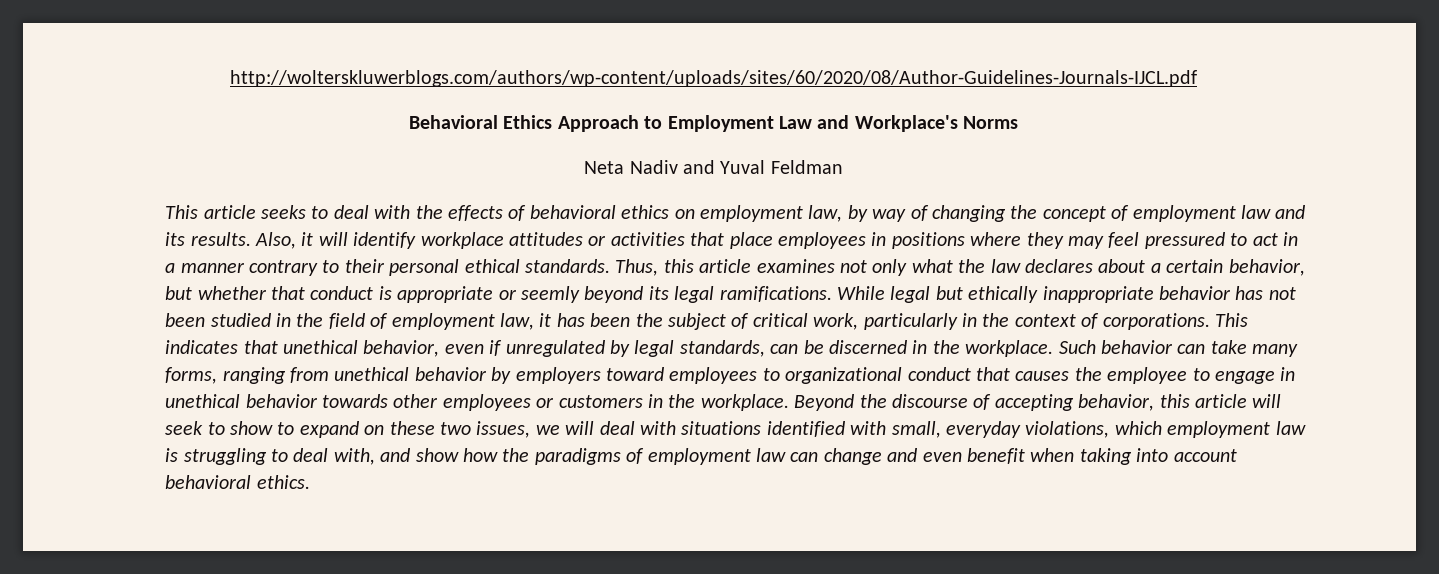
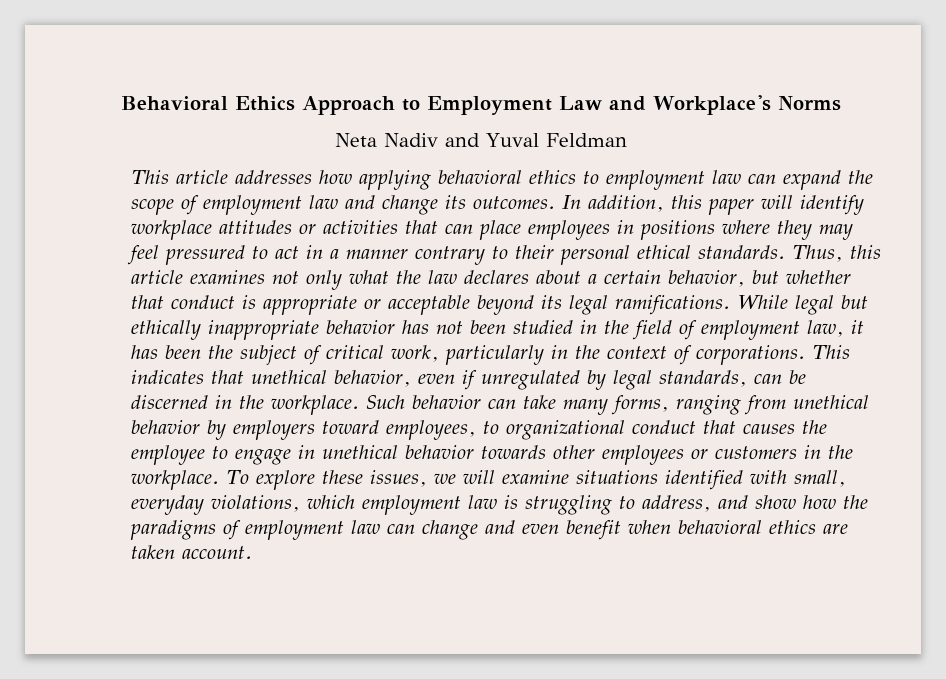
[230,70,1197,87] http://wolterskluwerblogs.com/authors/wp-content/uploads/sites/60/2020/08/Author-Guidelines-Journals-IJCL.pdf // -> (120, 103) none
[261,205,1306,222] [165,232,314,249] seeks to deal with the effects of behavioral ethics on employment law, by way of changing the concept of employment law and its results. Also, it -> [234,170,873,190] [130,195,754,215] addresses how applying behavioral ethics to employment law can expand the scope of employment law and change its outcomes. In addition, this paper
(725, 239) none -> [444,224,473,234] can
[521,286,581,303] seemly -> [387,295,470,315] acceptable
[669,367,758,384] employees -> [385,420,476,440] employees,
[794,394,1282,411] [165,421,472,438] Beyond the discourse of accepting behavior, this article will seek to show to expand on these two -> [225,470,363,490] To explore these
[599,421,677,435] deal with -> [501,470,569,484] examine
[293,448,375,465] deal with, -> [641,495,711,512] address,
[1079,448,1237,465] [165,475,310,489] taking into account behavioral ethics. -> [677,520,848,534] [130,545,252,559] behavioral ethics are taken account.

